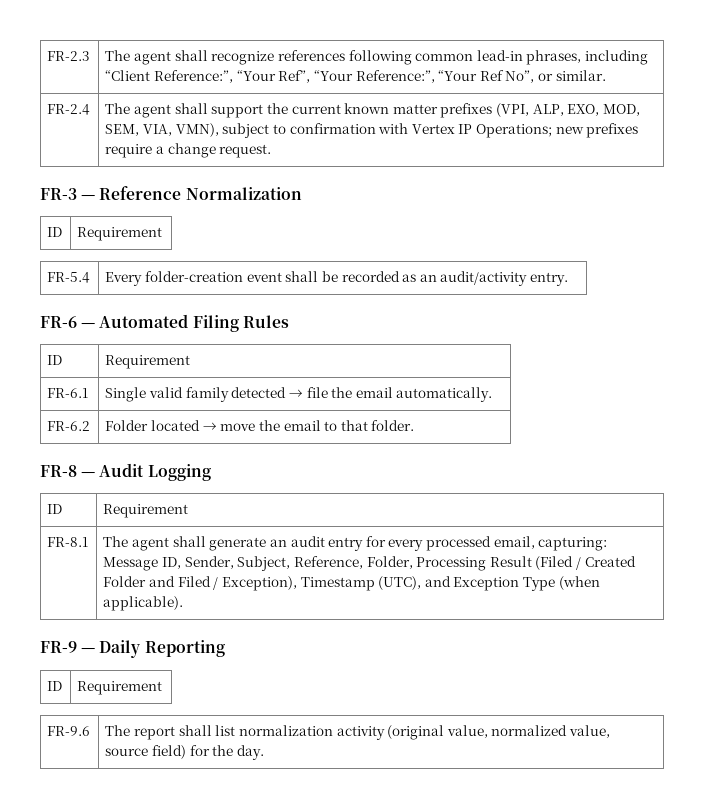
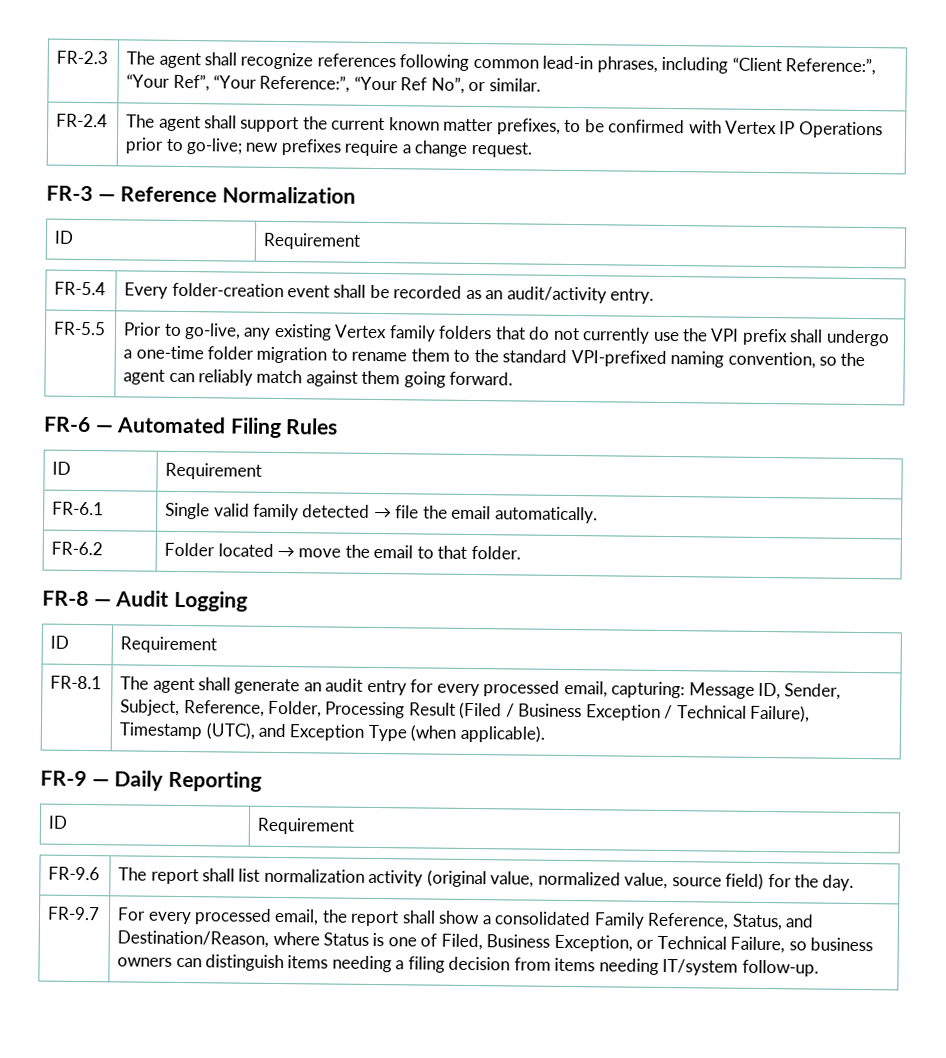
[440,103,641,118] [105,123,553,138] prefixes (VPI, ALP, EXO, MOD, SEM, VIA, VMN), subject to confirmation with Vertex IP Operations; -> [496,118,883,139] [125,137,243,155] prefixes, to be confirmed with Vertex IP Operations prior to go-live;
(569, 279) none -> [53,321,107,336] [123,322,890,347] [123,345,866,369] [123,369,514,388] // FR-5.5 | Prior to go-live, any existing Vertex family folders that do not currently use the VPI prefix shall undergo a one-time folder migration to rename them to the standard VPI-prefixed naming convention, so the agent can reliably match against them going forward.
[584,556,636,567] [103,576,297,591] Created Folder and Filed / Exception), -> [518,703,811,723] Business Exception / Technical Failure),
(264, 752) none -> [47,906,101,921] [117,907,814,931] [117,930,873,954] [117,954,819,977] // FR-9.7 | For every processed email, the report shall show a consolidated Family Reference, Status, and Destination/Reason, where Status is one of Filed, Business Exception, or Technical Failure, so business owners can distinguish items needing a filing decision from items needing IT/system follow-up.

